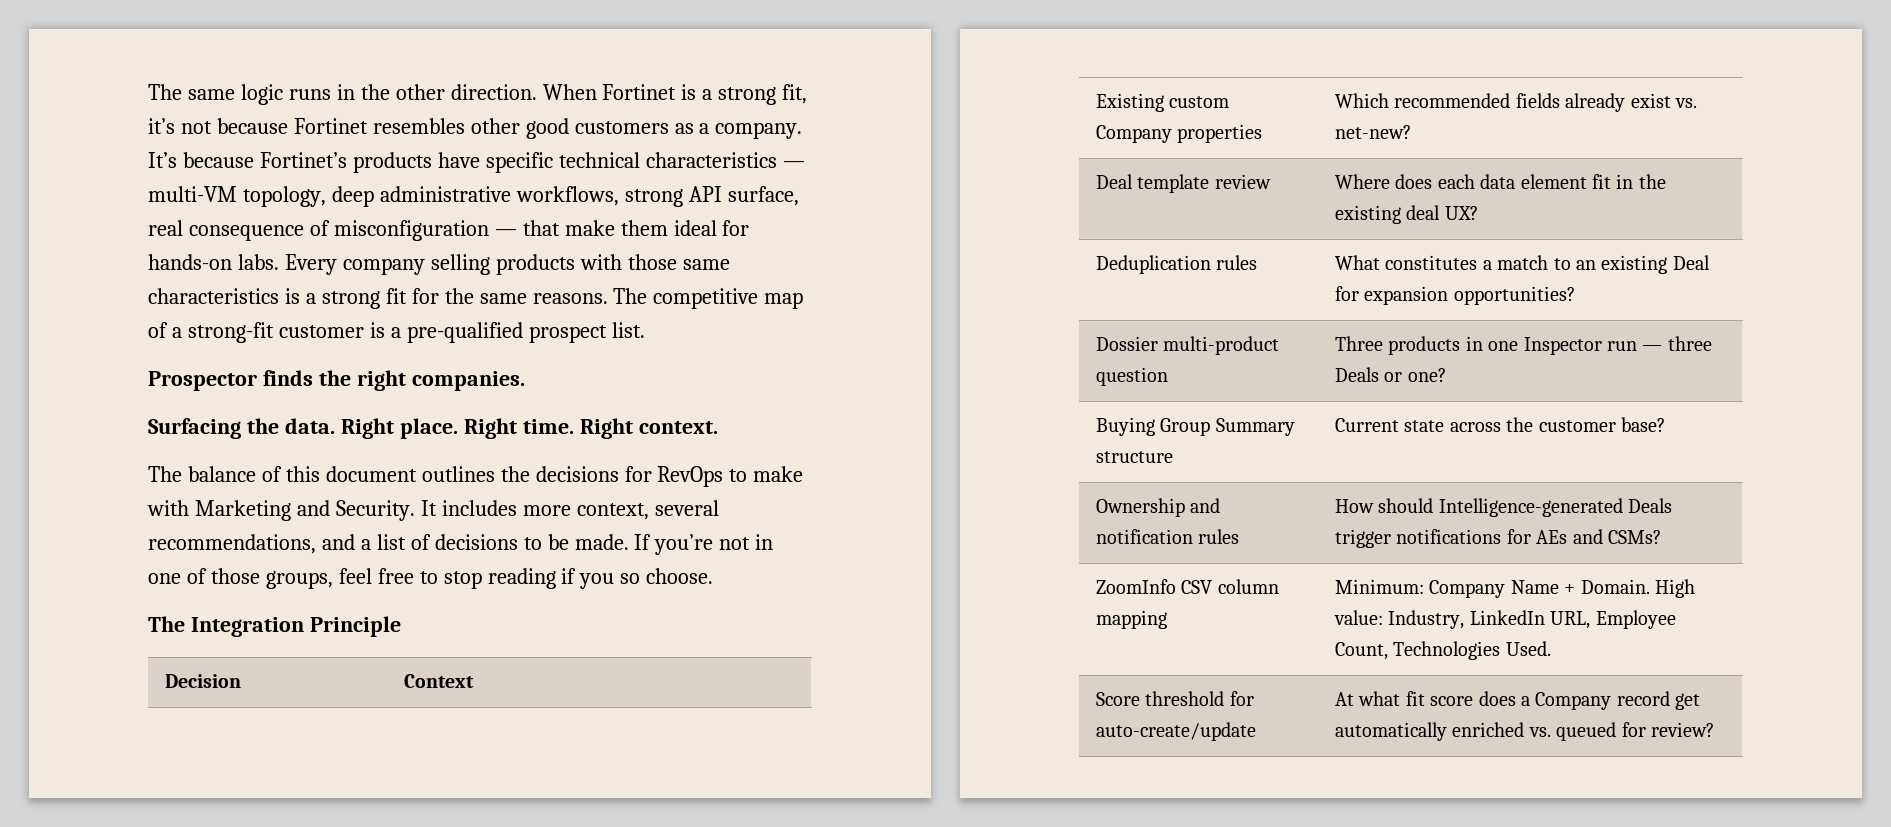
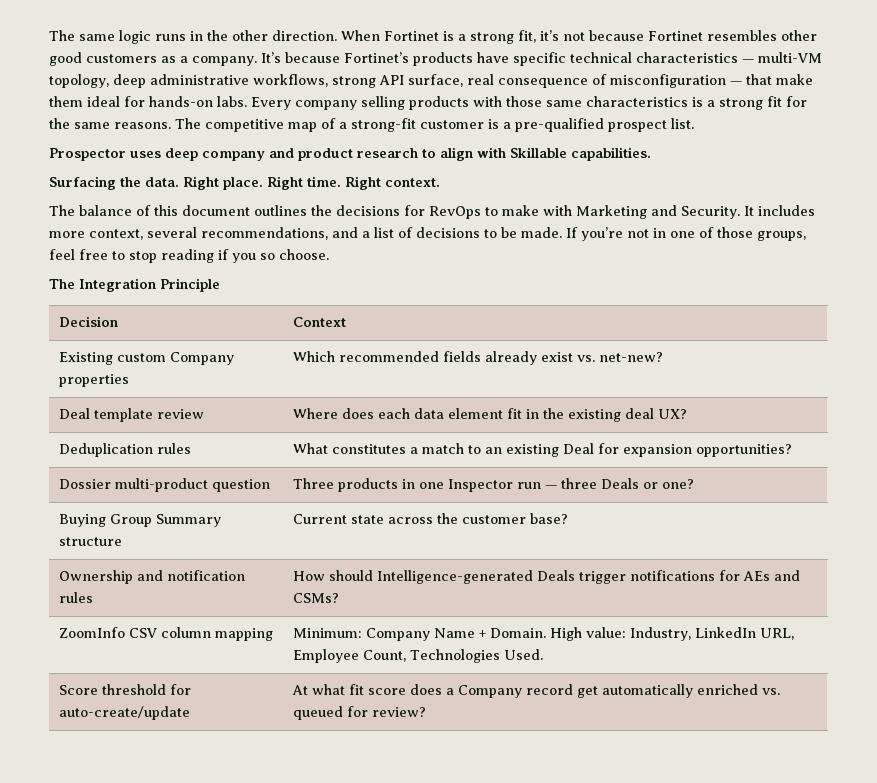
[262,370,525,391] finds the right companies. -> [130,147,651,161] uses deep company and product research to align with Skillable capabilities.

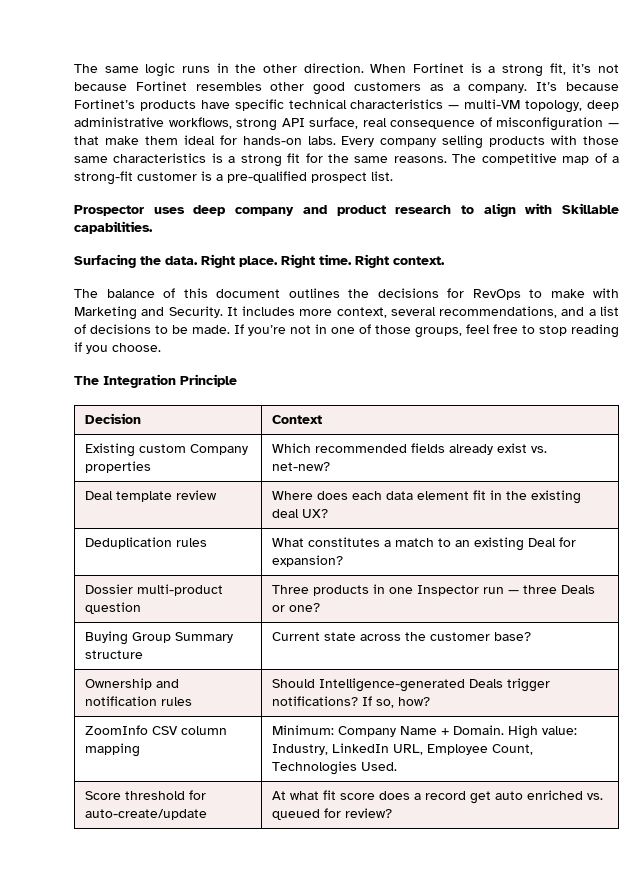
[260,253,275,260] so -> (108, 349) none
[622,444,792,457] expansion opportunities? -> [271,555,343,567] expansion?
[292,570,373,581] How should -> [271,679,315,688] Should
[629,570,800,581] [292,593,339,603] notifications for AEs and CSMs? -> [271,696,430,708] notifications? If so, how?
[457,685,522,698] Company -> (421, 796) none
[601,684,693,698] automatically -> [494,791,523,800] auto

